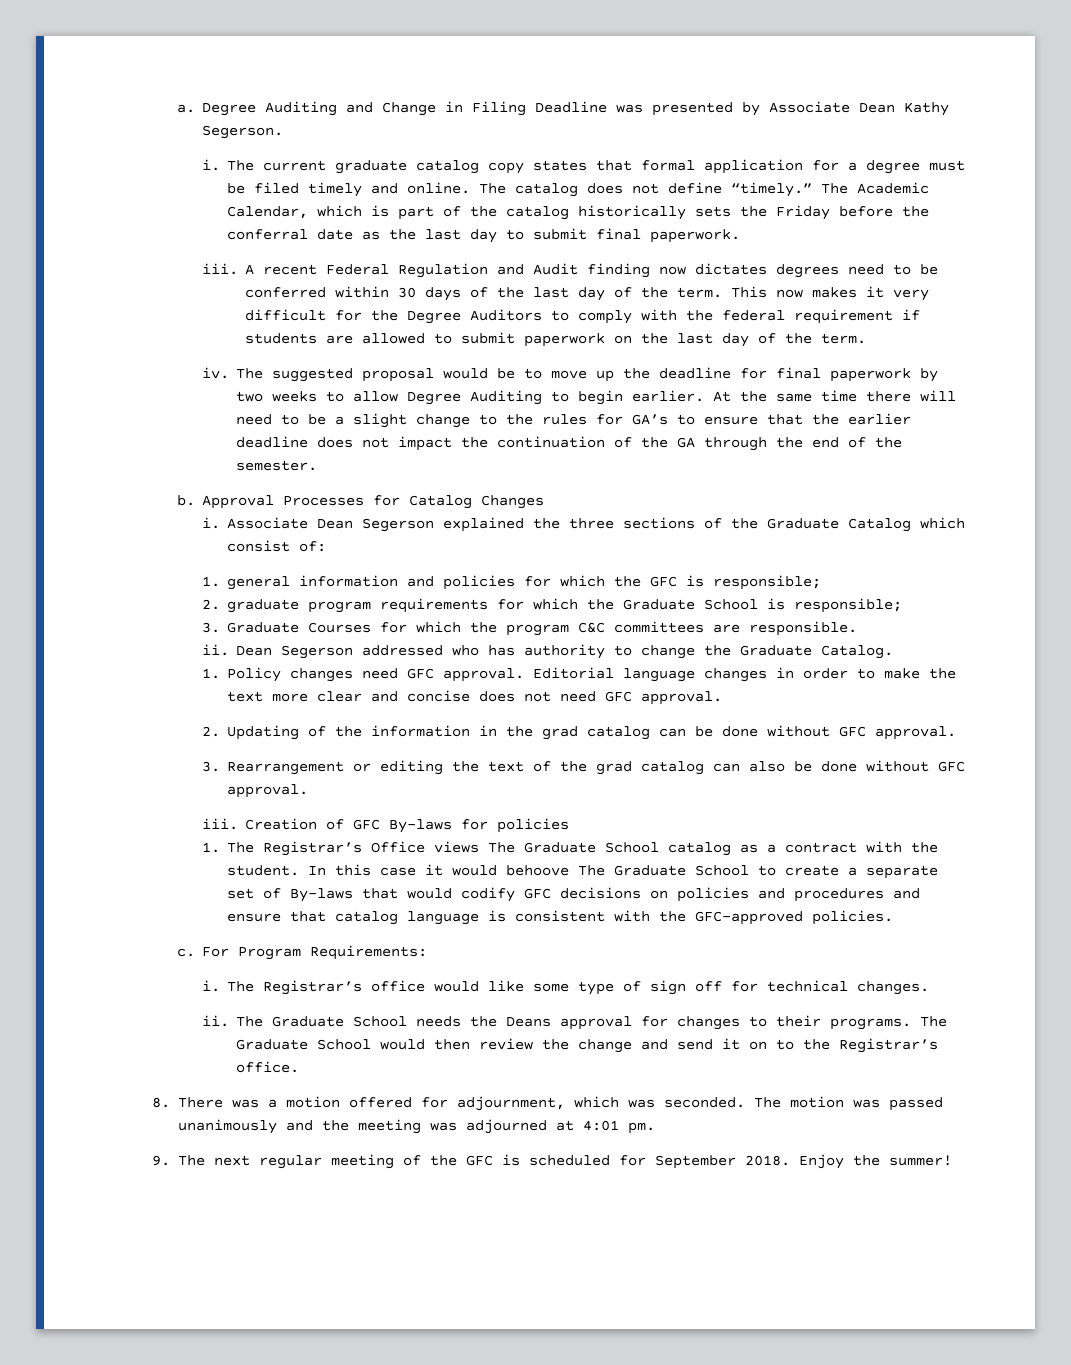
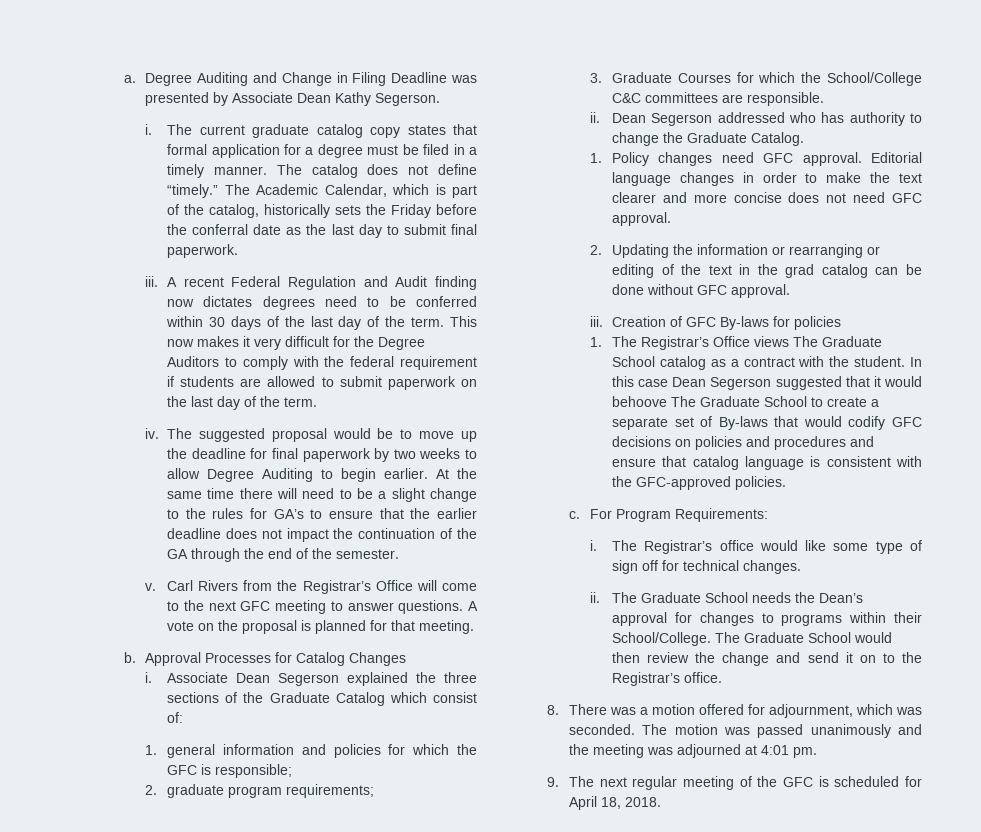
[308,182,471,197] timely and online. -> [453,144,477,155] [167,164,267,178] in a timely manner.
[506,206,570,220] catalog -> [209,204,260,218] catalog,
(318, 465) none -> [145,580,477,594] [167,600,478,614] [167,620,475,634] // v. Carl Rivers from the Registrar’s Office will come to the next GFC meeting to answer questions. A vote on the proposal is planned for that meeting.
[380,598,903,613] requirements for which the Graduate School is responsible; -> [286,784,375,798] requirements;
[506,624,570,636] program -> [827,72,922,86] School/College
[272,691,399,702] more clear and -> [612,192,727,203] clearer and more
[308,725,471,737] of the information -> [673,244,881,258] [612,264,732,278] the information or rearranging or editing of the text
[201,760,966,775] [227,784,309,798] // 3. Rearrangement or editing the text of the grad catalog can also be done without GFC approval. -> (791, 291) none
(417, 871) none -> [672,376,870,390] Dean Segerson suggested that
[506,1017,552,1027] Deans -> [819,593,864,603] Dean’s
[776,1015,912,1030] their programs. -> [781,612,922,626] [612,632,712,646] programs within their School/College.
[654,1154,952,1169] September 2018. Enjoy the summer! -> [568,796,661,810] April 18, 2018.

